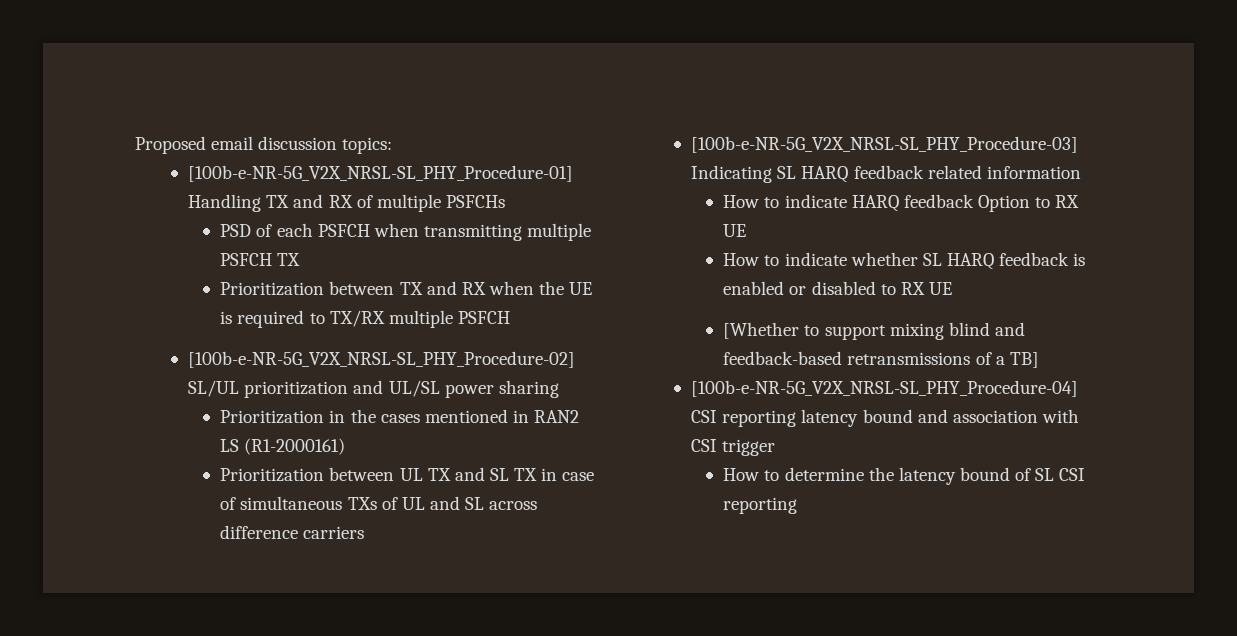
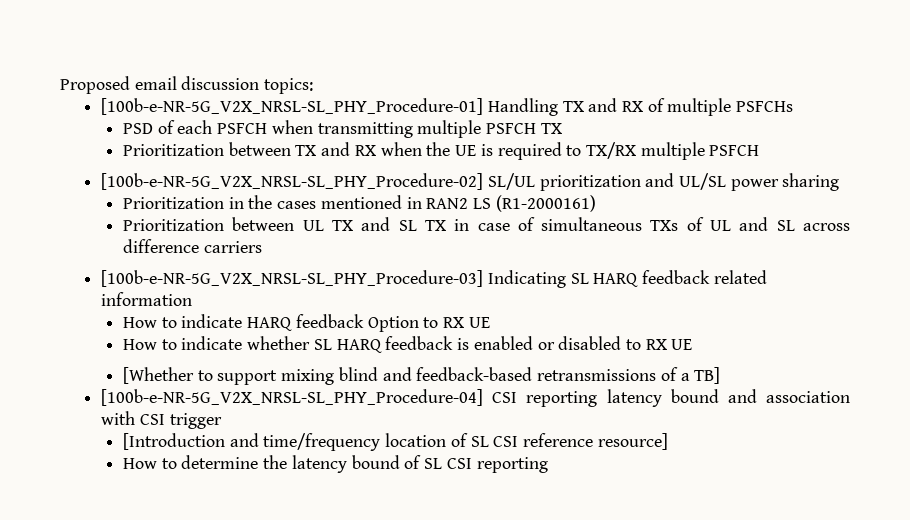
(776, 447) none -> [123,433,668,451] // [Introduction and time/frequency location of SL CSI reference resource]

